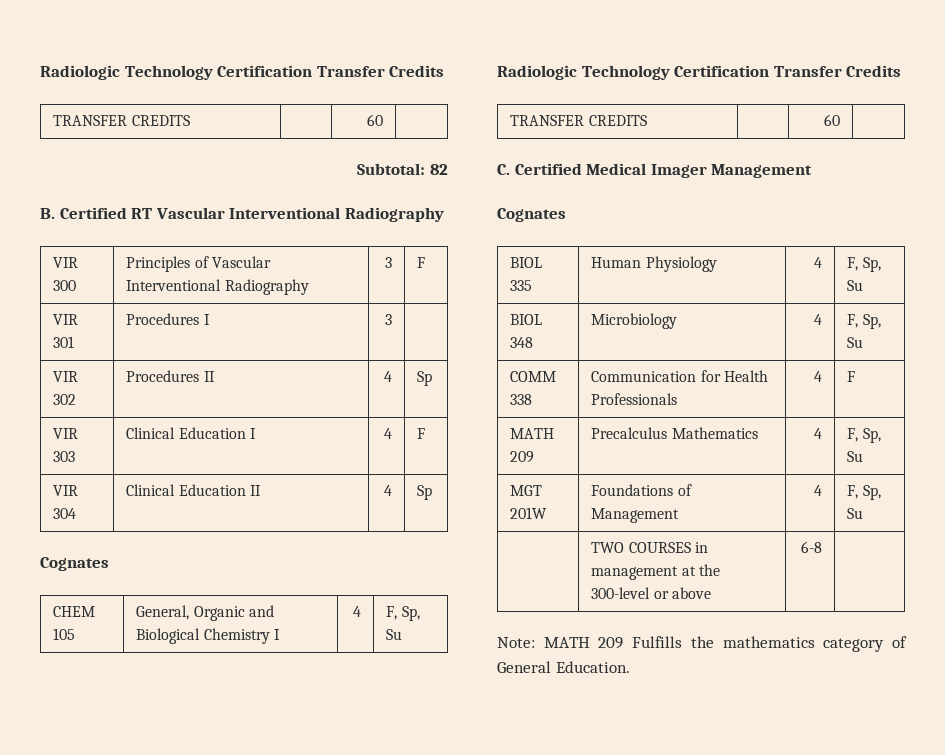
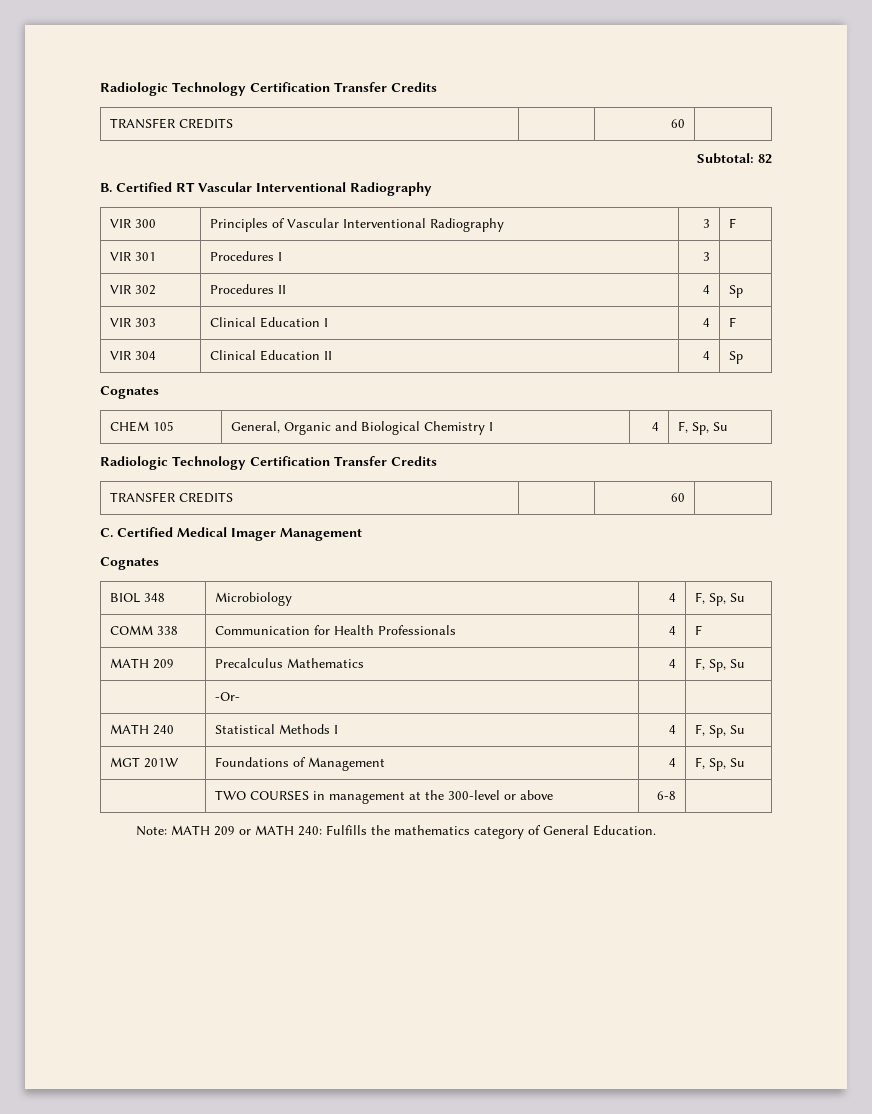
[510,257,543,268] [510,280,533,291] [591,256,717,272] [813,257,822,268] [847,257,881,272] [847,280,864,291] // BIOL 335 | Human Physiology | 4 | F, Sp, Su -> (159, 563) none
(864, 456) none -> [214,692,240,701] [109,724,174,735] [214,724,338,734] [669,725,677,734] [694,724,745,738] // | -Or- | | // MATH 240 | Statistical Methods I | 4 | F, Sp, Su
(624, 643) none -> [239,825,323,836] or MATH 240:

